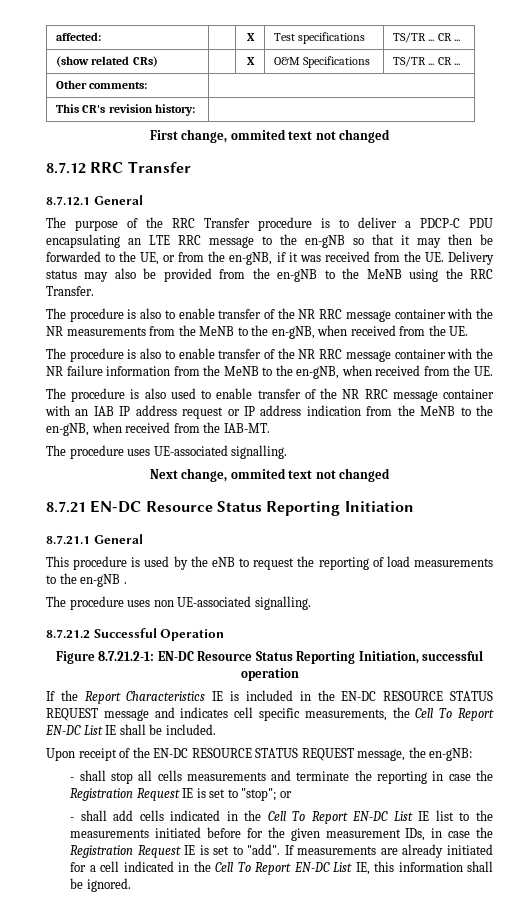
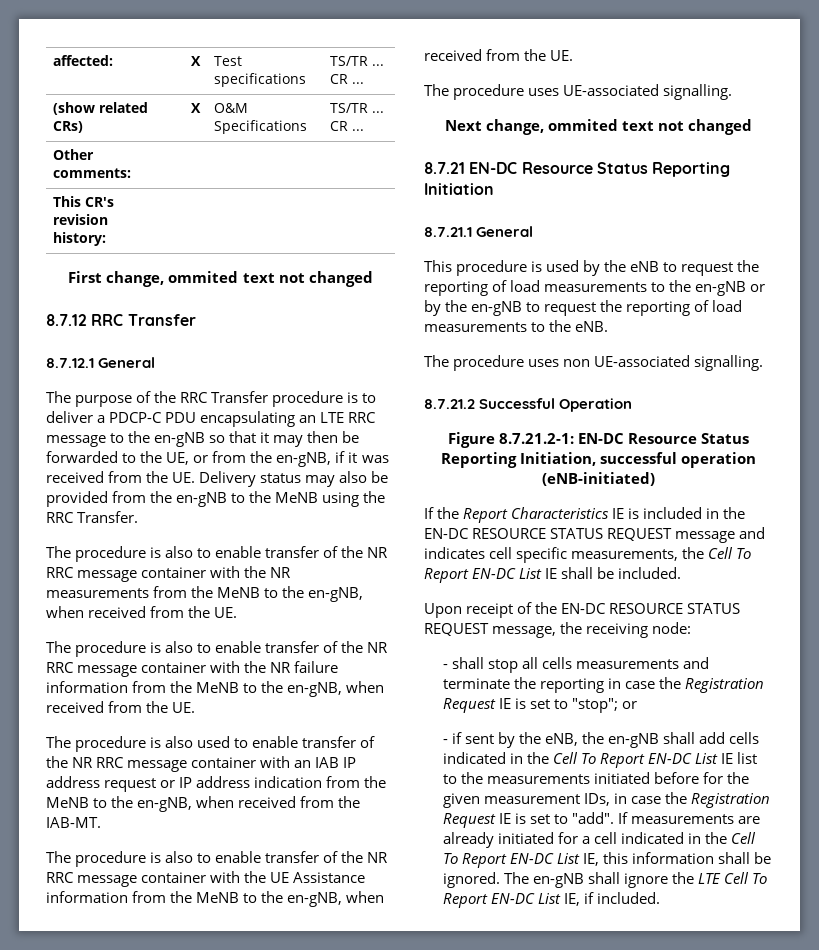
(270, 428) none -> [46,851,389,867] [46,871,366,887] [46,891,385,907] [424,49,574,61] // The procedure is also to enable transfer of the NR RRC message container with the UE Assistance information from the MeNB to the en-gNB, when received from the UE.
[123,582,127,584] . -> [750,284,766,292] [424,300,743,316] [424,320,609,332] or by the en-gNB to request the reporting of load measurements to the eNB.
(299, 674) none -> [542,472,655,486] (eNB-initiated)
[429,748,473,761] en-gNB: -> [586,622,692,638] receiving node:
(75, 819) none -> [451,732,659,748] if sent by the eNB, the en-gNB
(131, 885) none -> [503,872,767,888] [442,892,660,908] The en-gNB shall ignore the LTE Cell To Report EN-DC List IE, if included.

